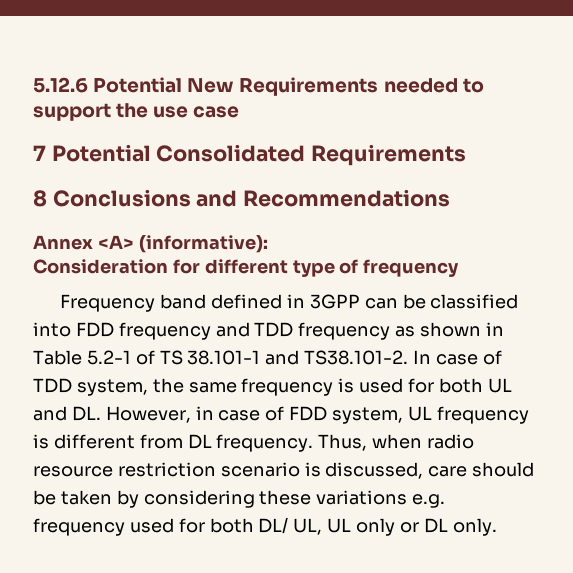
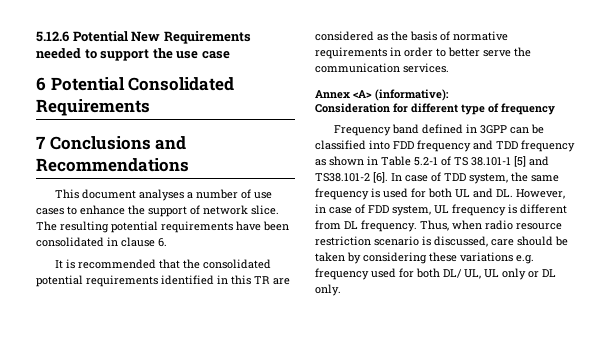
[33,145,46,161] 7 -> [36,77,46,91] 6
[33,190,47,207] 8 -> [36,136,45,149] 7
(451, 198) none -> [54,189,272,201] [36,205,279,217] [36,221,289,233] [36,237,167,247] [54,259,271,269] [36,275,290,287] [315,31,508,41] [315,47,531,59] [315,63,449,73] // This document analyses a number of use cases to enhance the support of network slice. The resulting potential requirements have been consolidated in clause 6. // It is recommended that the consolidated potential requirements identified in this TR are considered as the basis of normative requirements in order to better serve the communication services.
[265,350,409,365] and TS38.101-2. -> [514,156,549,167] [315,172,388,183] [5] and TS38.101-2 [6].

